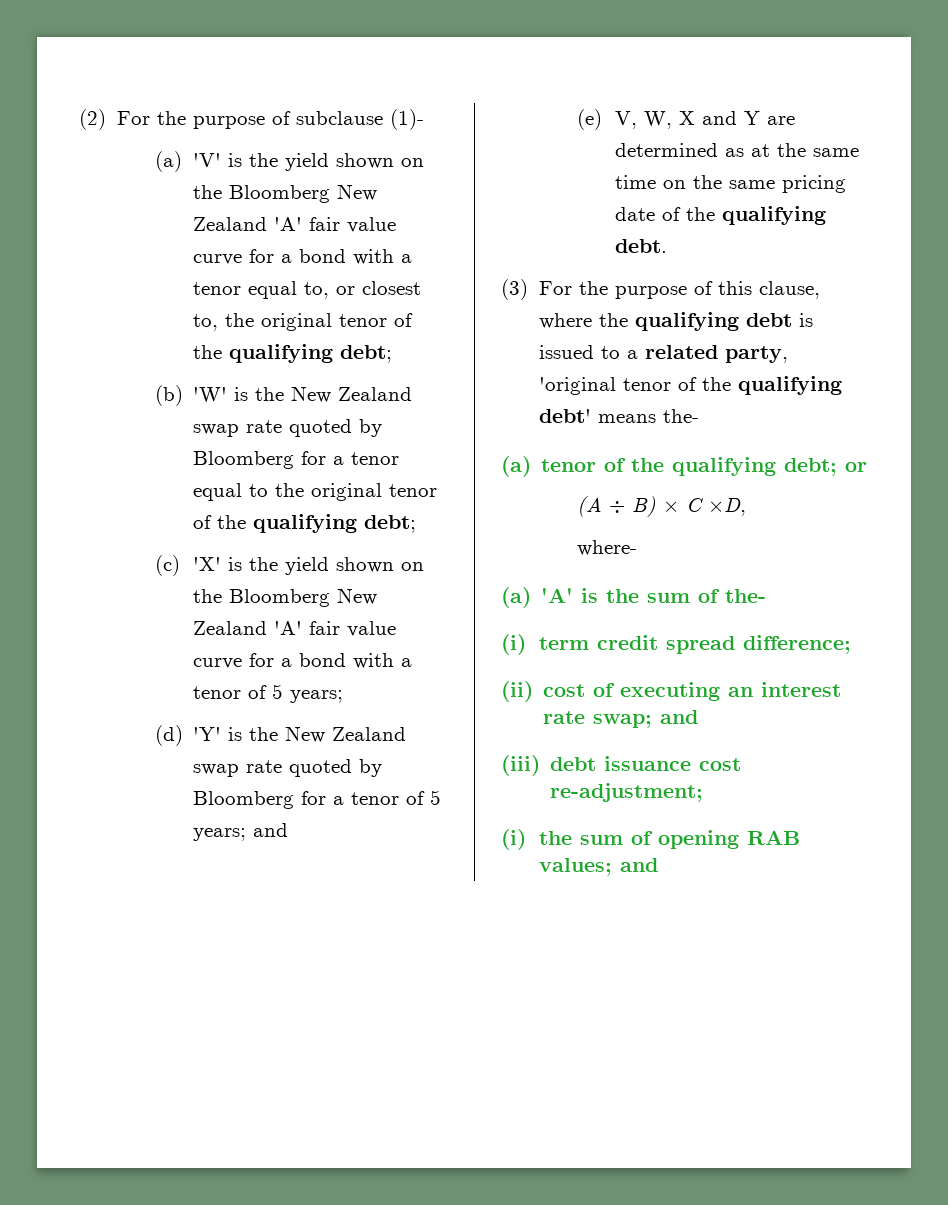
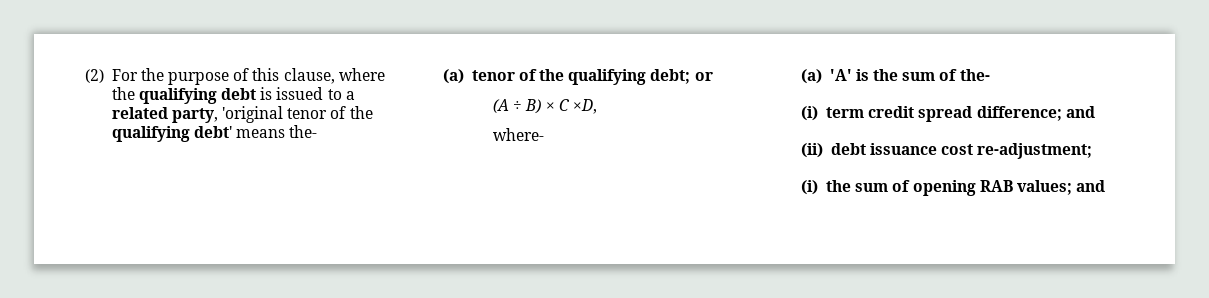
[296,109,425,130] [155,151,425,172] [193,184,378,203] [193,217,397,233] [193,249,413,265] [193,281,422,299] [193,313,414,331] [193,344,393,363] [155,385,413,406] [193,419,383,437] [193,451,400,469] [193,483,438,501] [193,514,417,533] [155,555,425,576] [193,588,378,607] [193,621,397,637] [193,653,413,669] [193,684,344,703] [155,725,407,746] [193,759,383,777] [193,790,442,809] [193,823,289,841] [577,109,796,130] [615,143,860,157] [615,175,847,193] [615,206,827,225] [615,239,668,253] [501,279,714,300] subclause (1)- // (a) 'V' is the yield shown on the Bloomberg New Zealand 'A' fair value curve for a bond with a tenor equal to, or closest to, the original tenor of the qualifying debt; // (b) 'W' is the New Zealand swap rate quoted by Bloomberg for a tenor equal to the original tenor of the qualifying debt; // (c) 'X' is the yield shown on the Bloomberg New Zealand 'A' fair value curve for a bond with a tenor of 5 years; // (d) 'Y' is the New Zealand swap rate quoted by Bloomberg for a tenor of 5 years; and // (e) V, W, X and Y are determined as at the same time on the same pricing date of the qualifying debt. // (3) For the purpose of -> (250, 74) none
[501,681,842,702] [543,710,699,728] [501,755,540,776] // (ii) cost of executing an interest rate swap; and // (iii) -> [1065,106,1095,118] [801,143,823,158] and // (ii)

